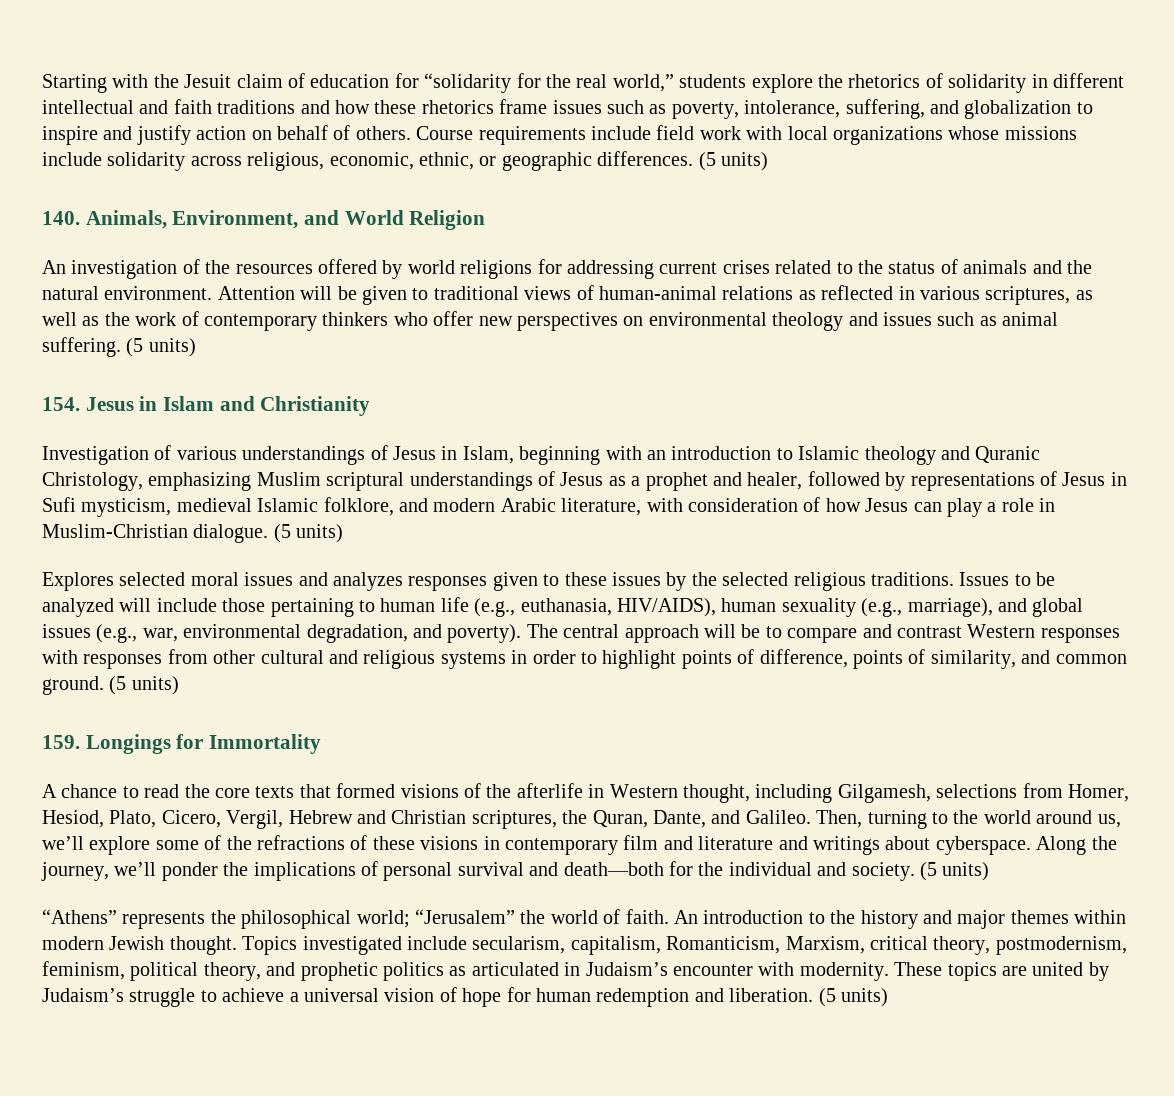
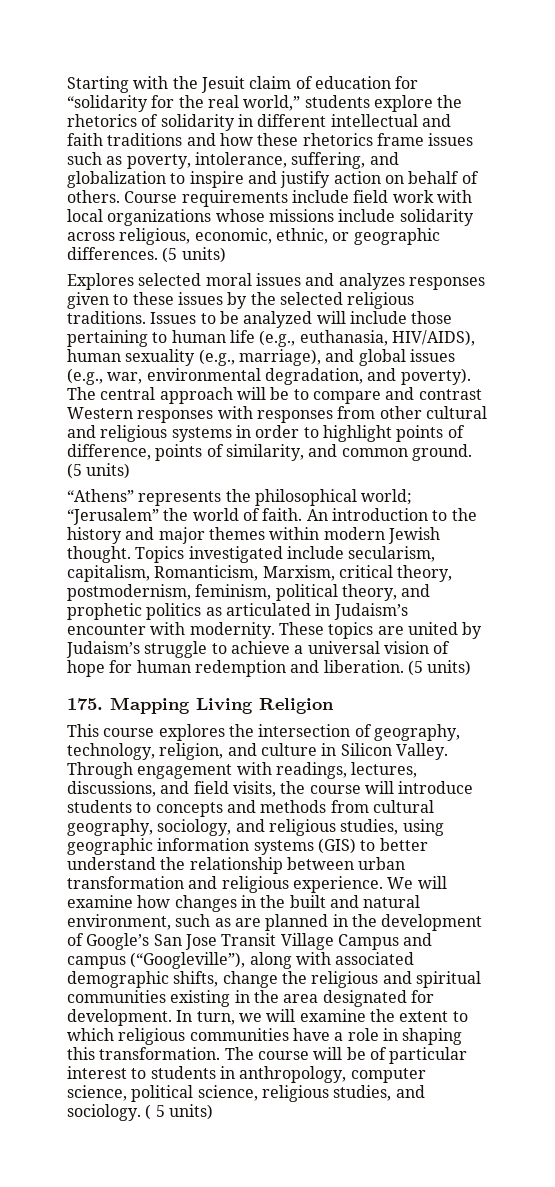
[42,210,486,230] [42,259,1092,279] [42,285,1093,305] [42,311,1059,331] [42,337,196,357] [42,396,371,416] [42,445,1041,465] [42,471,1127,491] [42,497,1056,517] [42,524,344,543] // 140. Animals, Environment, and World Religion // An investigation of the resources offered by world religions for addressing current crises related to the status of animals and the natural environment. Attention will be given to traditional views of human-animal relations as reflected in various scriptures, as well as the work of contemporary thinkers who offer new perspectives on environmental theology and issues such as animal suffering. (5 units) // 154. Jesus in Islam and Christianity // Investigation of various understandings of Jesus in Islam, beginning with an introduction to Islamic theology and Quranic Christology, emphasizing Muslim scriptural understandings of Jesus as a prophet and healer, followed by representations of Jesus in Sufi mysticism, medieval Islamic folklore, and modern Arabic literature, with consideration of how Jesus can play a role in Muslim-Christian dialogue. (5 units) -> (226, 255) none
[42,734,322,754] [42,783,1129,803] [42,810,1121,829] [42,835,1117,855] [41,861,990,881] // 159. Longings for Immortality // A chance to read the core texts that formed visions of the afterlife in Western thought, including Gilgamesh, selections from Homer, Hesiod, Plato, Cicero, Vergil, Hebrew and Christian scriptures, the Quran, Dante, and Galileo. Then, turning to the world around us, we’ll explore some of the refractions of these visions in contemporary film and literature and writings about cyberspace. Along the journey, we’ll ponder the implications of personal survival and death—both for the individual and society. (5 units) -> (131, 471) none
(888, 997) none -> [67,697,334,714] [67,724,460,741] [67,743,448,760] [67,762,418,779] [67,781,474,797] [67,800,434,817] [67,819,444,836] [67,838,428,855] [67,857,406,874] [67,876,447,893] [67,895,421,912] [67,914,483,931] [67,933,433,950] [67,952,415,969] [67,971,481,988] [67,990,434,1007] [67,1009,468,1026] [67,1028,463,1045] [67,1047,468,1064] [67,1066,426,1083] [67,1085,425,1102] [67,1104,213,1121] // 175. Mapping Living Religion // This course explores the intersection of geography, technology, religion, and culture in Silicon Valley. Through engagement with readings, lectures, discussions, and field visits, the course will introduce students to concepts and methods from cultural geography, sociology, and religious studies, using geographic information systems (GIS) to better understand the relationship between urban transformation and religious experience. We will examine how changes in the built and natural environment, such as are planned in the development of Google’s San Jose Transit Village Campus and campus (“Googleville”), along with associated demographic shifts, change the religious and spiritual communities existing in the area designated for development. In turn, we will examine the extent to which religious communities have a role in shaping this transformation. The course will be of particular interest to students in anthropology, computer science, political science, religious studies, and sociology. ( 5 units)

